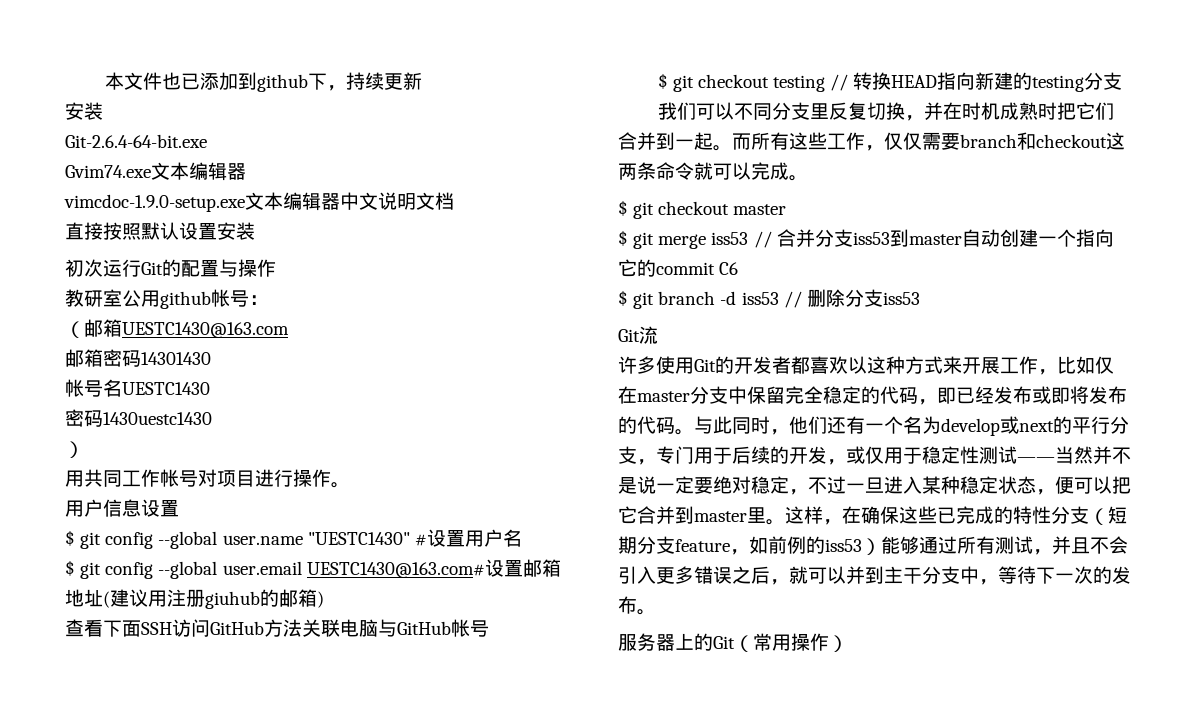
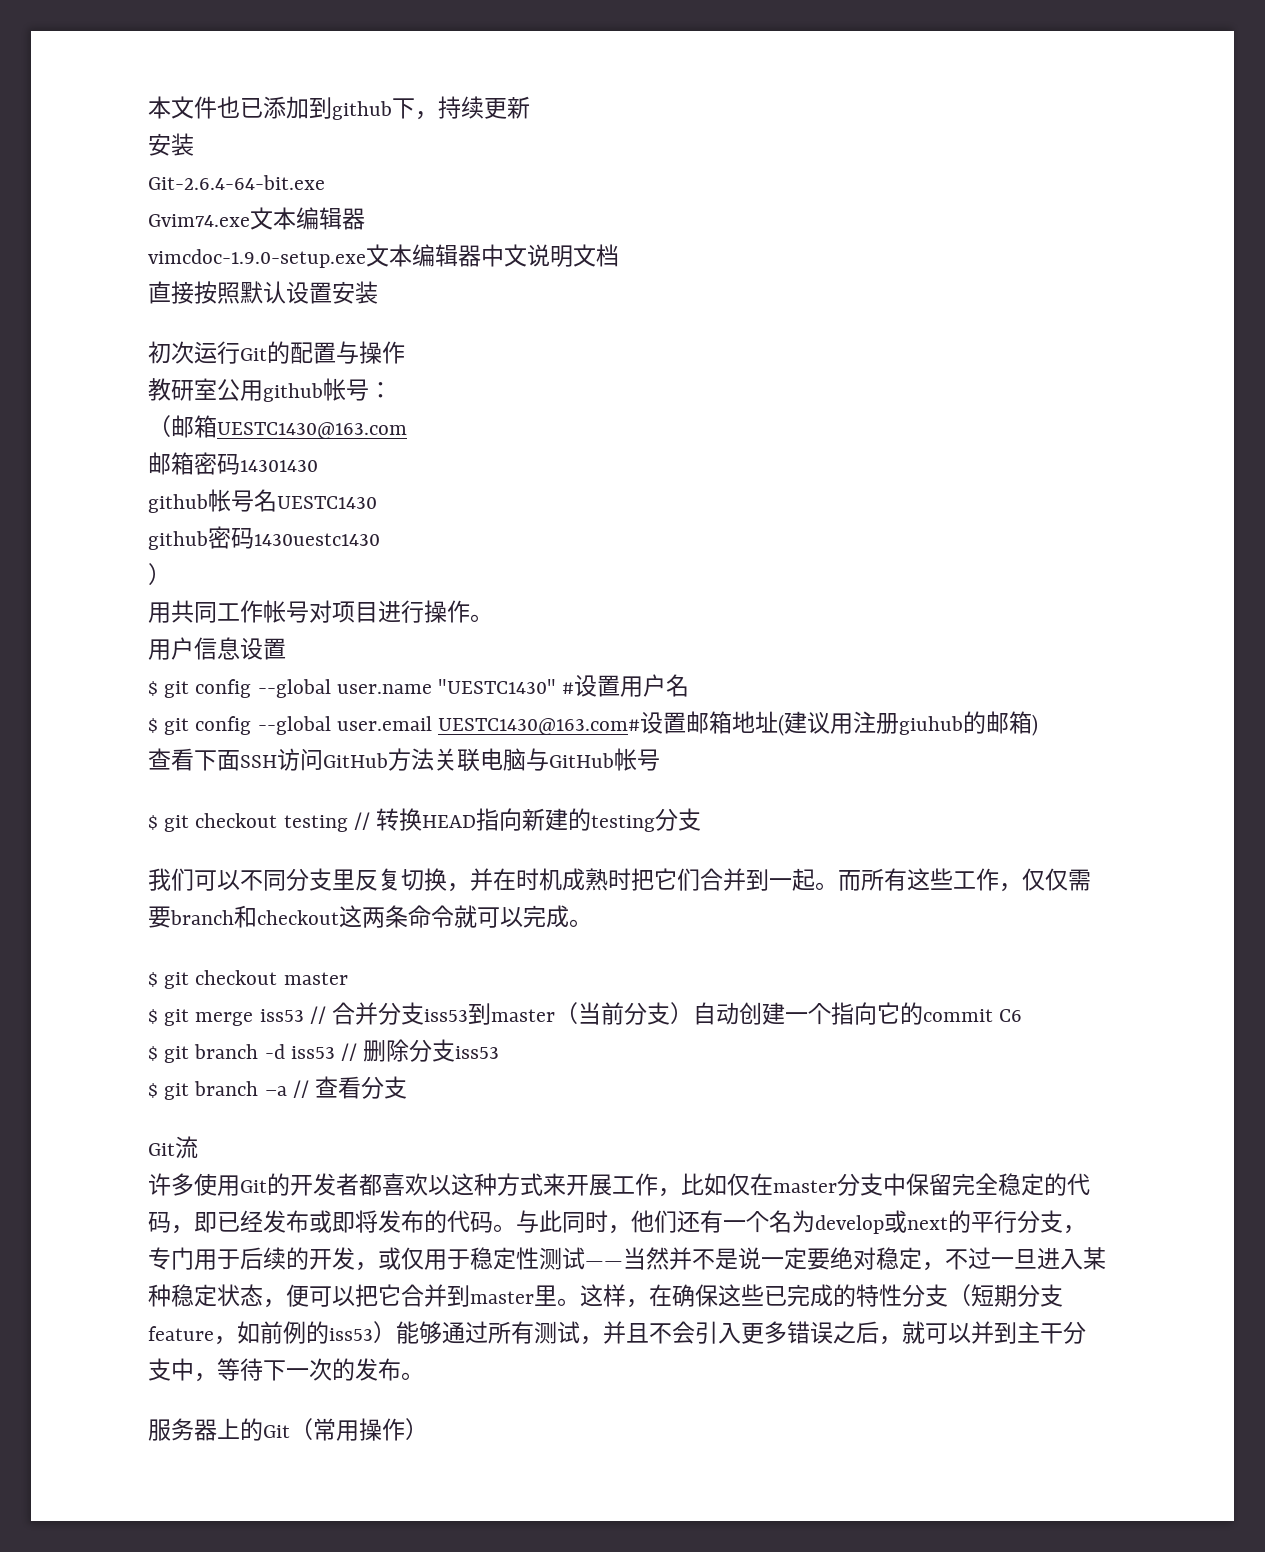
(211, 358) none -> [148,494,208,513] github
(210, 388) none -> [148,531,208,550] github
(962, 239) none -> [555,1002,694,1025] （当前分支）
(920, 298) none -> [148,1076,408,1100] // $ git branch –a // 查看分支

